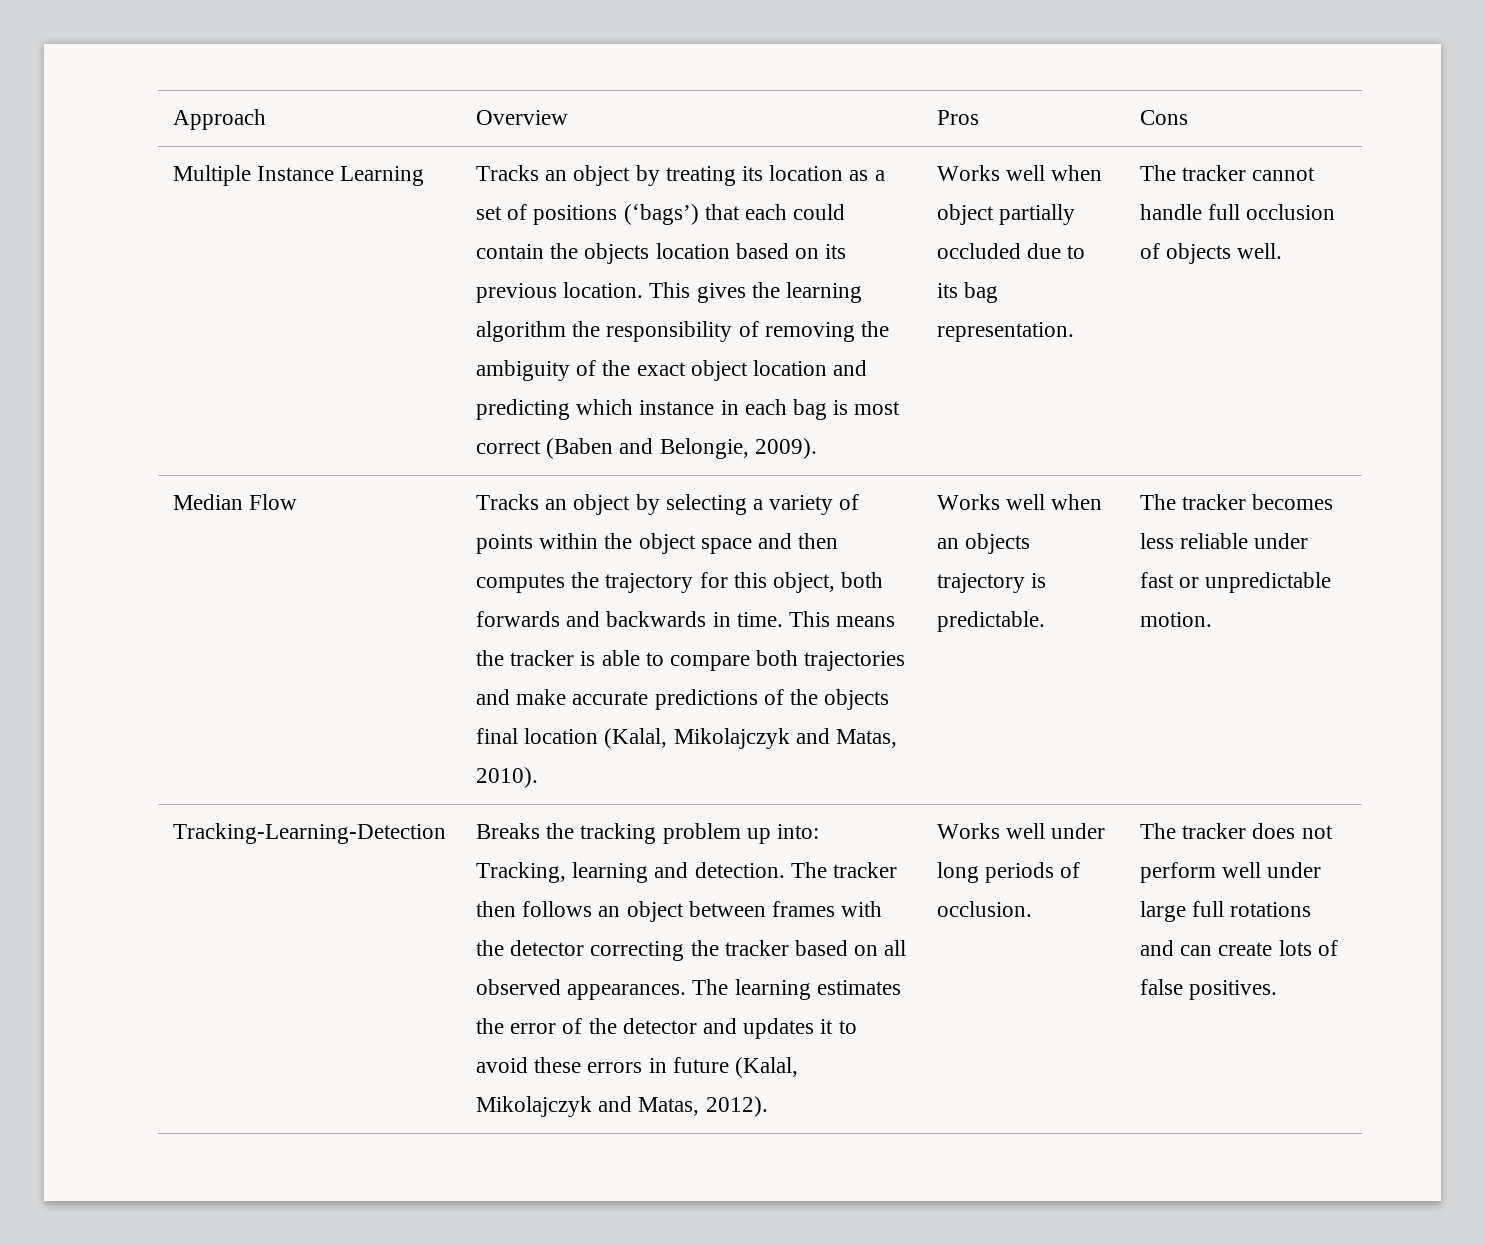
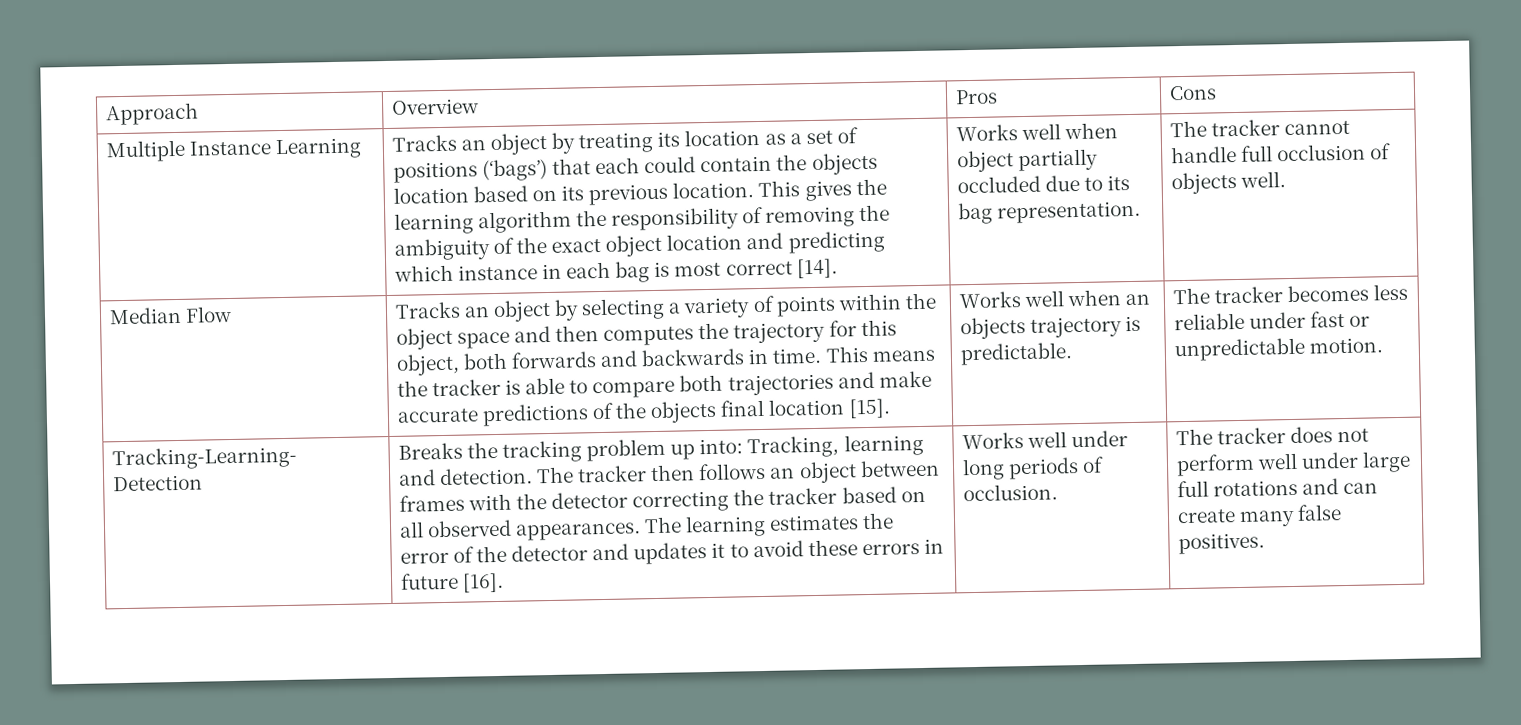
[546,438,817,459] (Baben and Belongie, 2009). -> [796,258,838,279] [14].
[604,728,897,749] [475,767,538,788] (Kalal, Mikolajczyk and Matas, 2010). -> [848,398,891,419] [15].
[734,1057,798,1078] [475,1096,768,1117] (Kalal, Mikolajczyk and Matas, 2012). -> [461,572,504,593] [16].
[1278,940,1338,956] lots of -> [1238,509,1295,528] many

